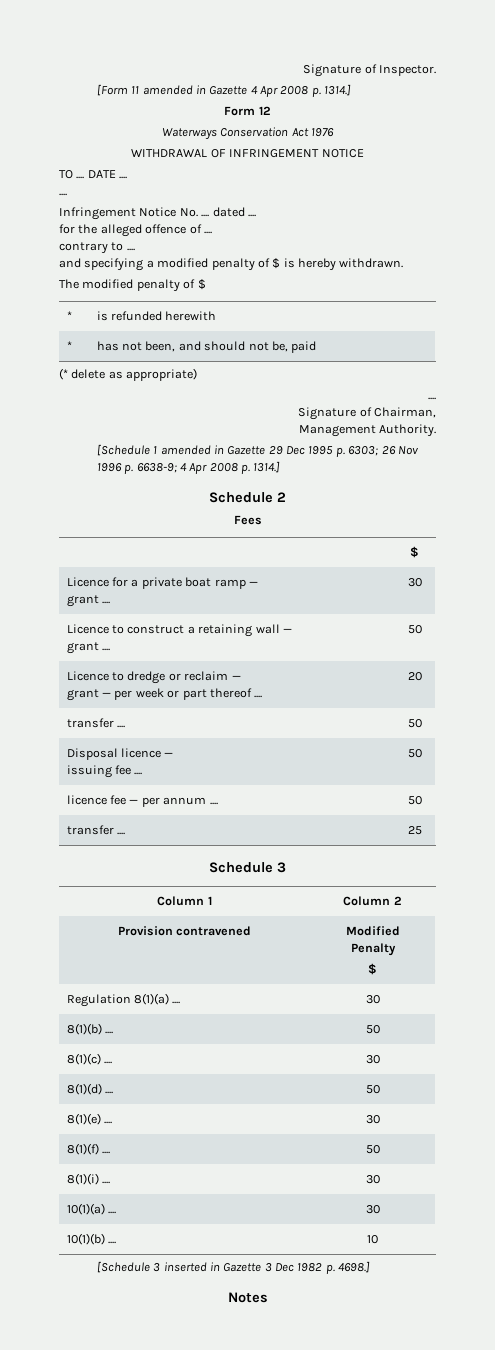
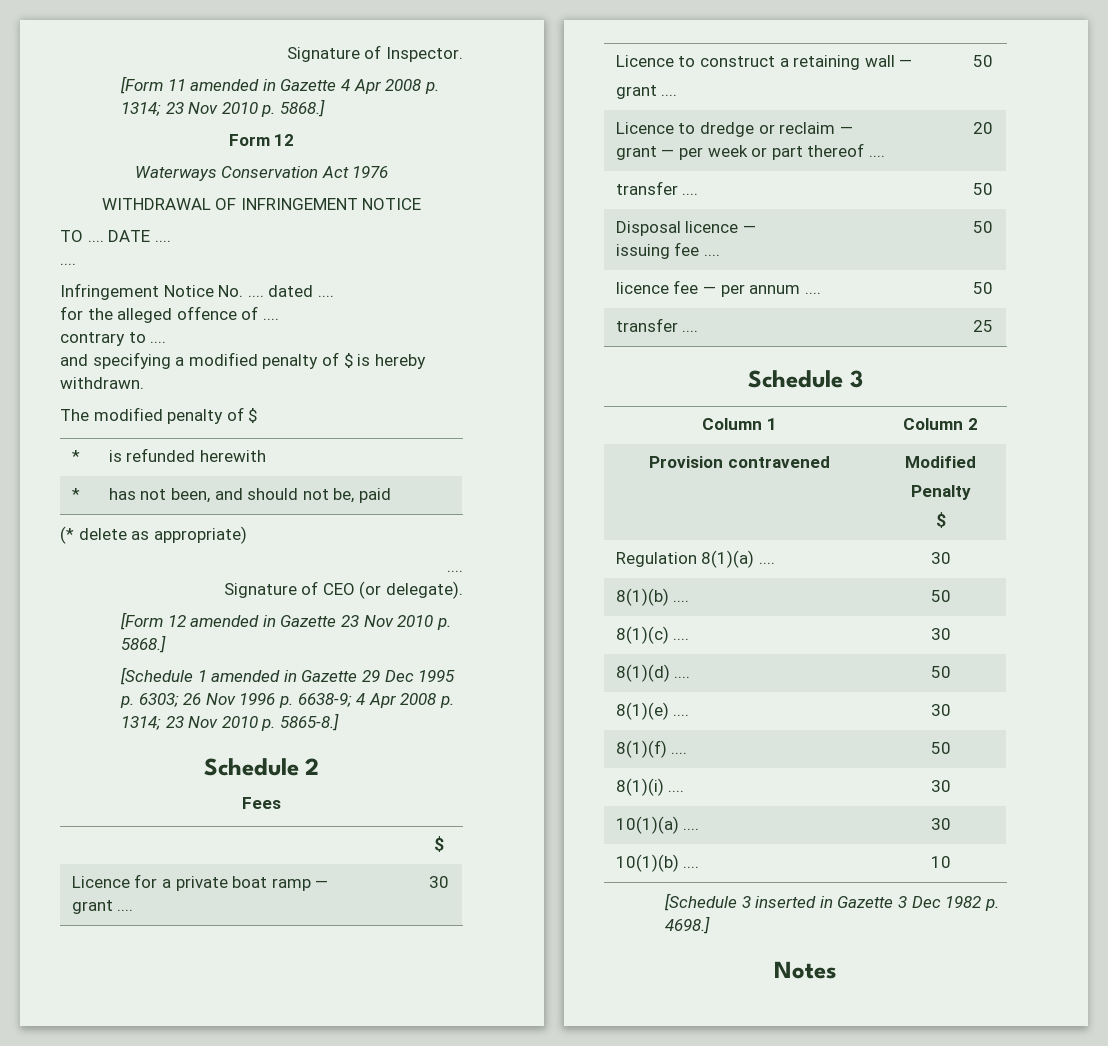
[324,84,352,96] 1314.] -> [121,99,326,117] 1314; 23 Nov 2010 p. 5868.]
[374,407,436,418] [298,424,436,437] Chairman, // Management Authority. -> [322,581,463,599] [120,612,451,630] [121,635,167,653] CEO (or delegate). // [Form 12 amended in Gazette 23 Nov 2010 p. 5868.]
[253,461,281,473] 1314.] -> [121,713,340,731] 1314; 23 Nov 2010 p. 5865-8.]

